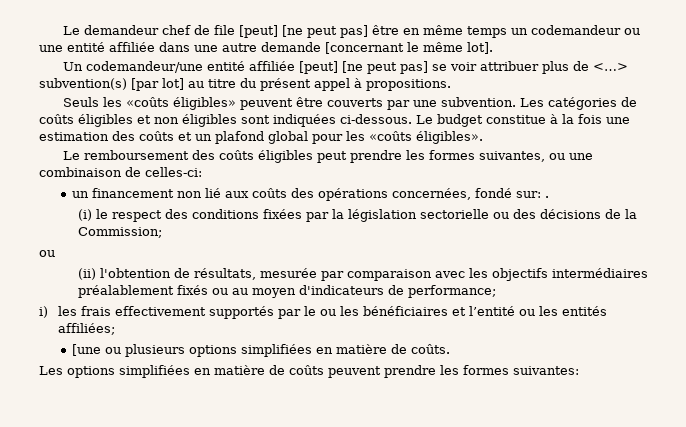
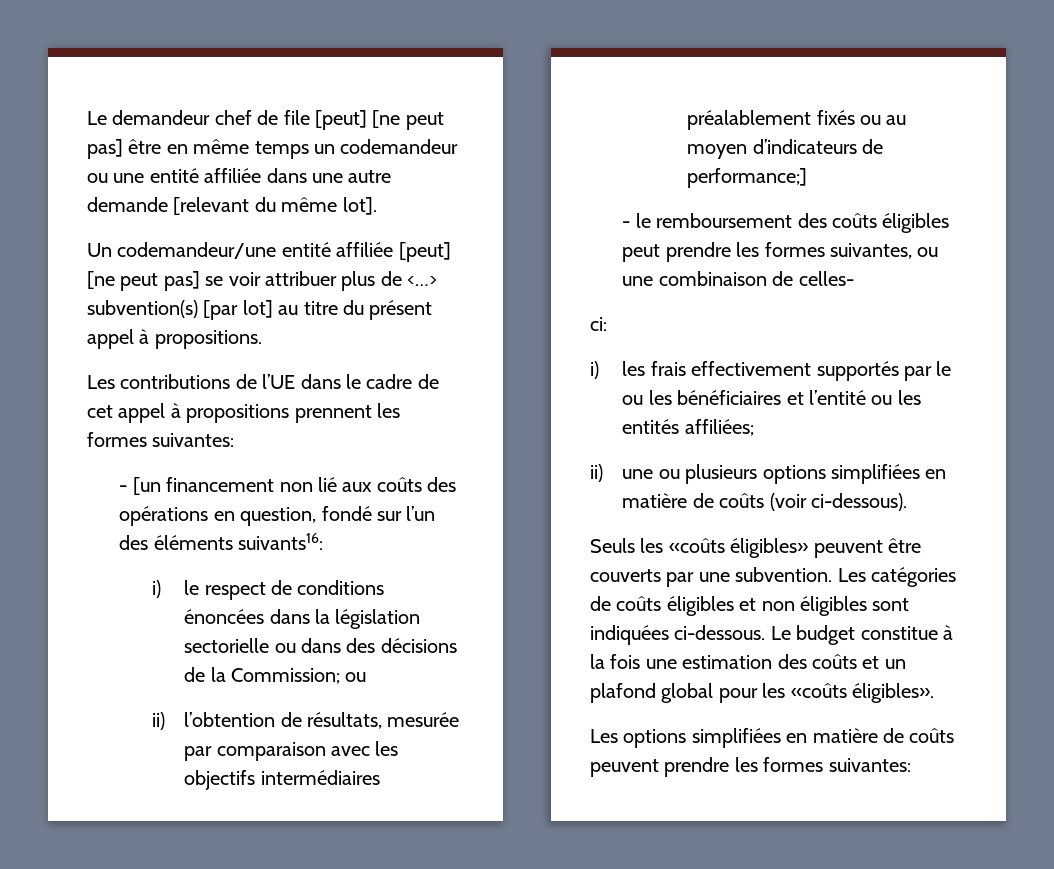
[325,42,419,54] [concernant le -> [173,197,276,215] [relevant du
(451, 85) none -> [87,374,439,389] [87,403,400,423] [87,432,235,447] [119,477,457,495] [119,506,436,526] [119,533,324,550] [151,580,385,600] [184,609,421,629] [184,638,457,653] [184,667,367,684] [151,712,460,730] [184,741,399,761] [184,770,380,790] [687,110,907,130] [687,139,883,159] [687,168,808,188] [622,213,950,233] [622,242,939,262] [622,271,854,286] [590,317,607,331] [590,361,952,381] [622,390,921,405] [622,419,754,436] [590,464,947,484] [622,493,907,511] // Les contributions de l’UE dans le cadre de cet appel à propositions prennent les formes suivantes: // - [un financement non lié aux coûts des opérations en question, fondé sur l’un des éléments suivants16: // i) le respect de conditions énoncées dans la législation sectorielle ou dans des décisions de la Commission; ou // ii) l’obtention de résultats, mesurée par comparaison avec les objectifs intermédiaires préalablement fixés ou au moyen d’indicateurs de performance;] // - le remboursement des coûts éligibles peut prendre les formes suivantes, ou une combinaison de celles- // ci: // i) les frais effectivement supportés par le ou les bénéficiaires et l’entité ou les entités affiliées; // ii) une ou plusieurs options simplifiées en matière de coûts (voir ci-dessous).
[63,150,594,163] [39,167,202,177] [72,188,550,201] [77,209,637,222] [77,227,162,238] [39,250,55,257] [77,268,648,281] [77,285,496,298] [39,306,608,319] [58,323,116,335] [72,344,451,357] // Le remboursement des coûts éligibles peut prendre les formes suivantes, ou une combinaison de celles-ci: // un financement non lié aux coûts des opérations concernées, fondé sur: . // (i) le respect des conditions fixées par la législation sectorielle ou des décisions de la Commission; // ou // (ii) l'obtention de résultats, mesurée par comparaison avec les objectifs intermédiaires préalablement fixés ou au moyen d'indicateurs de performance; // i) les frais effectivement supportés par le ou les bénéficiaires et l’entité ou les entités affiliées; // [une ou plusieurs options simplifiées en matière de coûts. -> (934, 693) none

